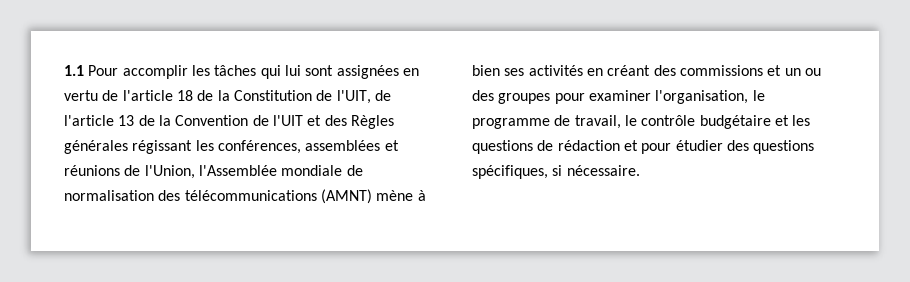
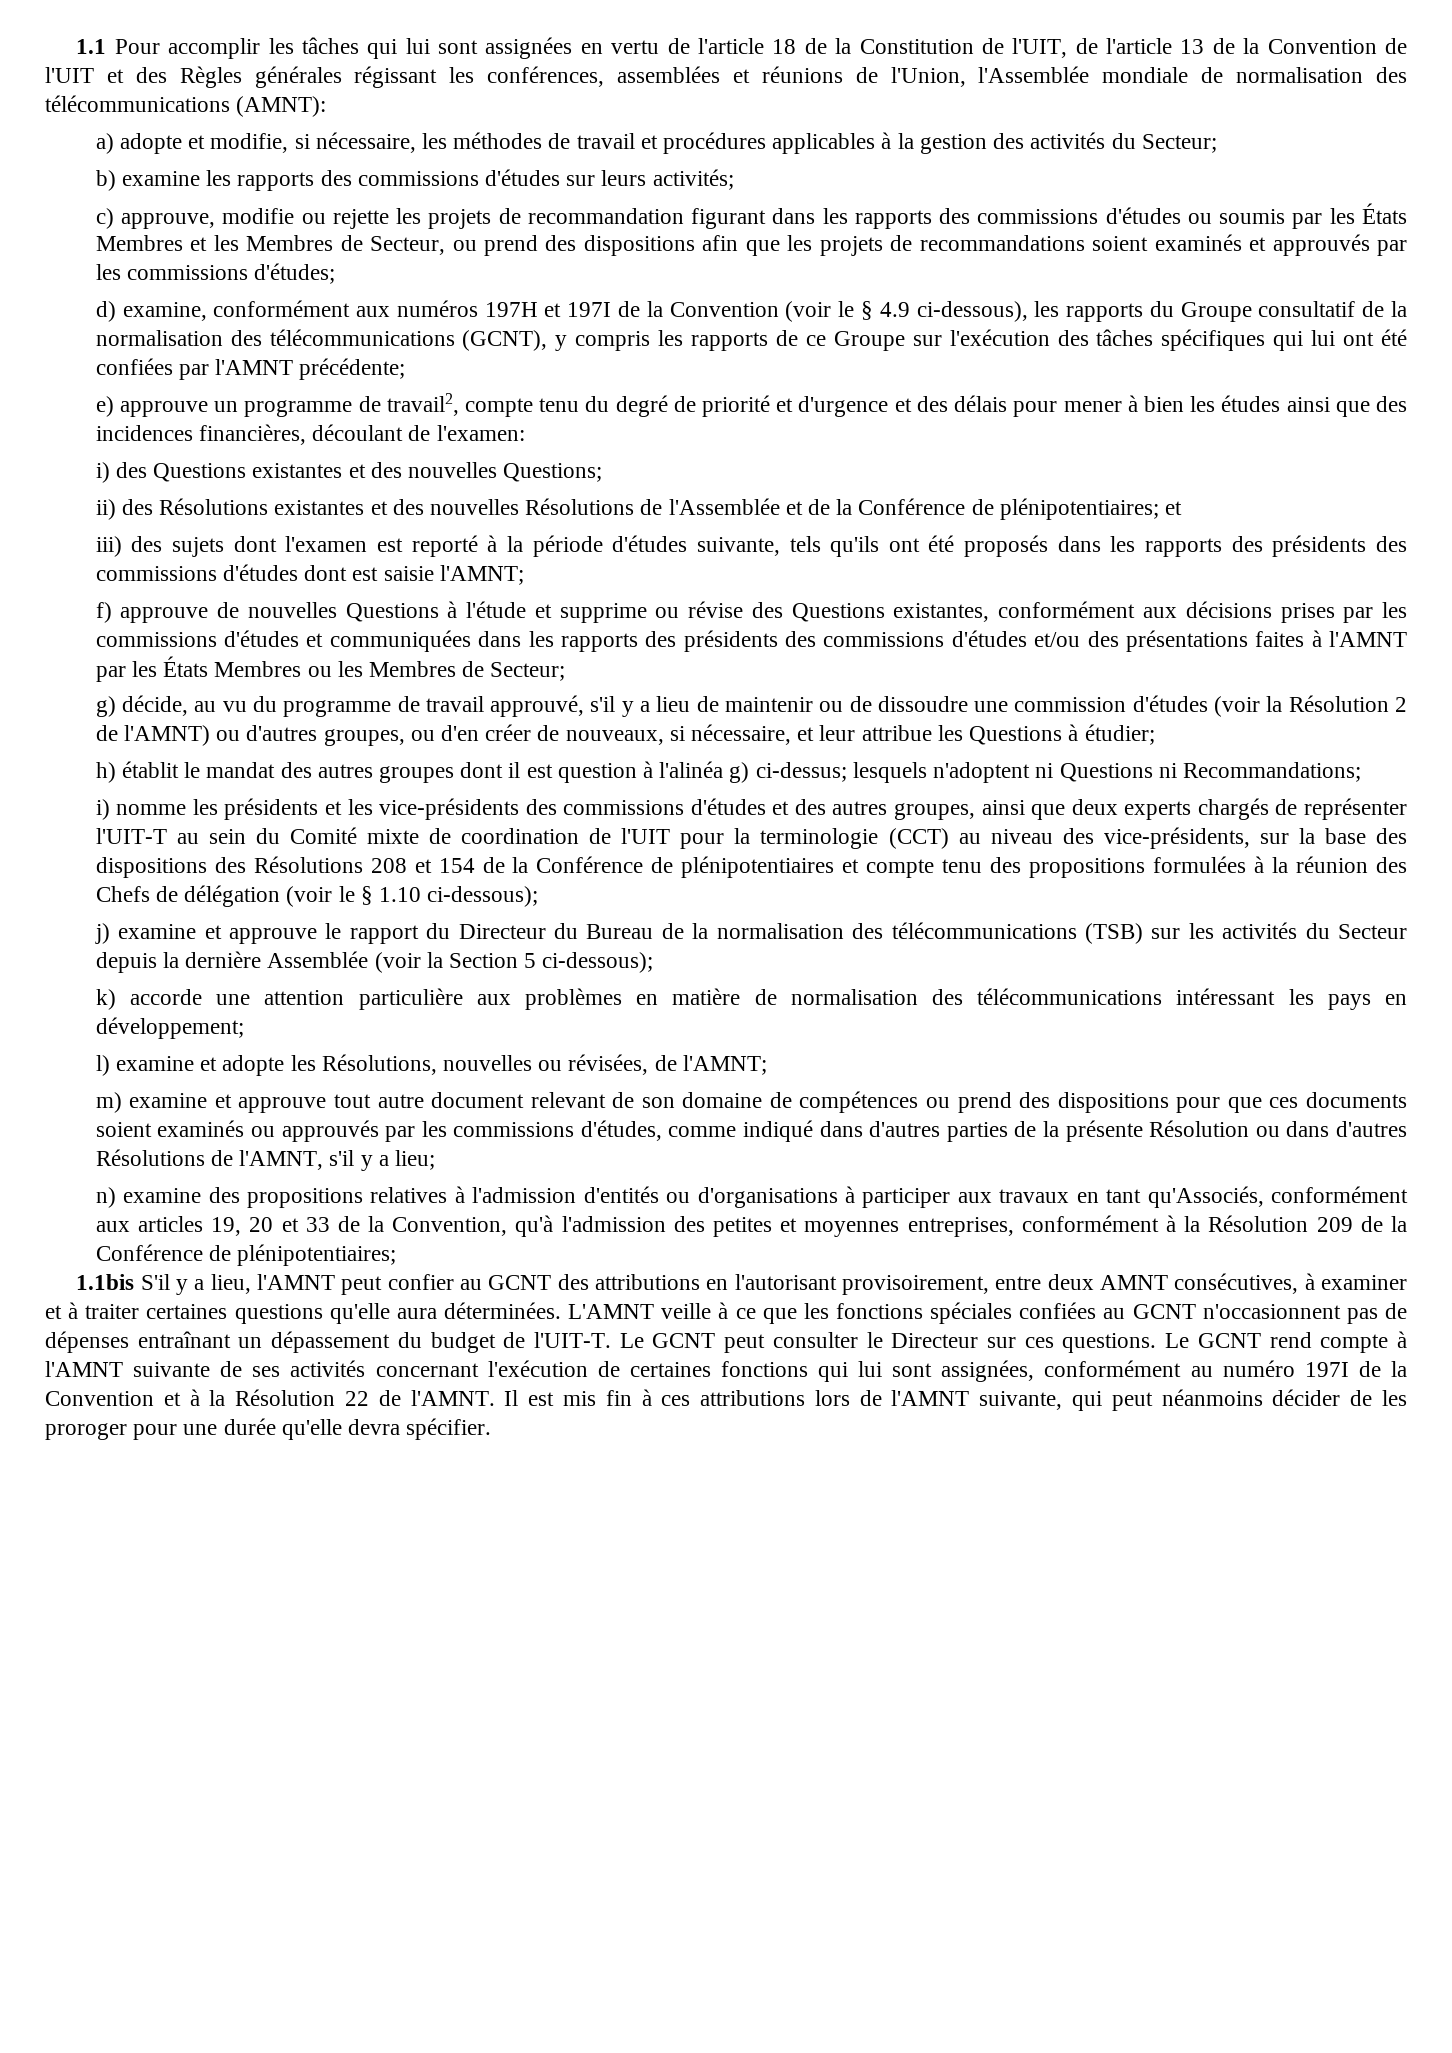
[320,189,426,204] [472,65,821,76] [472,90,765,104] [472,115,811,129] [472,140,815,154] [472,165,640,179] (AMNT) mène à bien ses activités en créant des commissions et un ou des groupes pour examiner l'organisation, le programme de travail, le contrôle budgétaire et les questions de rédaction et pour étudier des questions spécifiques, si nécessaire. -> [236,96,327,117] [95,132,1217,154] [95,169,734,191] [95,203,1407,229] [95,234,1407,256] [95,263,336,284] [95,300,1407,322] [95,329,1408,351] [95,358,406,380] [95,393,1408,417] [95,424,525,445] [95,462,603,483] [95,498,1183,520] [95,535,1408,557] [95,564,524,585] [95,601,1408,623] [95,630,1407,652] [95,656,566,682] [95,695,1408,717] [95,724,1155,746] [95,761,1361,783] [95,798,1408,820] [95,827,1408,849] [95,856,1407,878] [95,885,539,907] [94,922,1407,944] [95,951,654,973] [95,988,1407,1010] [95,1017,244,1039] [95,1054,767,1076] [95,1091,1408,1113] [95,1120,1407,1142] [95,1149,435,1171] [95,1186,1408,1208] [95,1215,1407,1237] [95,1244,397,1266] [76,1273,1407,1295] [45,1302,1407,1324] [45,1331,1407,1353] [45,1360,1407,1382] [45,1389,1408,1411] [45,1418,492,1440] (AMNT): // a) adopte et modifie, si nécessaire, les méthodes de travail et procédures applicables à la gestion des activités du Secteur; // b) examine les rapports des commissions d'études sur leurs activités; // c) approuve, modifie ou rejette les projets de recommandation figurant dans les rapports des commissions d'études ou soumis par les États Membres et les Membres de Secteur, ou prend des dispositions afin que les projets de recommandations soient examinés et approuvés par les commissions d'études; // d) examine, conformément aux numéros 197H et 197I de la Convention (voir le § 4.9 ci-dessous), les rapports du Groupe consultatif de la normalisation des télécommunications (GCNT), y compris les rapports de ce Groupe sur l'exécution des tâches spécifiques qui lui ont été confiées par l'AMNT précédente; // e) approuve un programme de travail2, compte tenu du degré de priorité et d'urgence et des délais pour mener à bien les études ainsi que des incidences financières, découlant de l'examen: // i) des Questions existantes et des nouvelles Questions; // ii) des Résolutions existantes et des nouvelles Résolutions de l'Assemblée et de la Conférence de plénipotentiaires; et // iii) des sujets dont l'examen est reporté à la période d'études suivante, tels qu'ils ont été proposés dans les rapports des présidents des commissions d'études dont est saisie l'AMNT; // f) approuve de nouvelles Questions à l'étude et supprime ou révise des Questions existantes, conformément aux décisions prises par les commissions d'études et communiquées dans les rapports des présidents des commissions d'études et/ou des présentations faites à l'AMNT par les États Membres ou les Membres de Secteur; // g) décide, au vu du programme de travail approuvé, s'il y a lieu de maintenir ou de dissoudre une commission d'études (voir la Résolution 2 de l'AMNT) ou d'autres groupes, ou d'en créer de nouveaux, si nécessaire, et leur attribue les Questions à étudier; // h) établit le mandat des autres groupes dont il est question à l'alinéa g) ci-dessus; lesquels n'adoptent ni Questions ni Recommandations; // i) nomme les présidents et les vice-présidents des commissions d'études et des autres groupes, ainsi que deux experts chargés de représenter l'UIT-T au sein du Comité mixte de coordination de l'UIT pour la terminologie (CCT) au niveau des vice-présidents, sur la base des dispositions des Résolutions 208 et 154 de la Conférence de plénipotentiaires et compte tenu des propositions formulées à la réunion des Chefs de délégation (voir le § 1.10 ci-dessous); // j) examine et approuve le rapport du Directeur du Bureau de la normalisation des télécommunications (TSB) sur les activités du Secteur depuis la dernière Assemblée (voir la Section 5 ci-dessous); // k) accorde une attention particulière aux problèmes en matière de normalisation des télécommunications intéressant les pays en développement; // l) examine et adopte les Résolutions, nouvelles ou révisées, de l'AMNT; // m) examine et approuve tout autre document relevant de son domaine de compétences ou prend des dispositions pour que ces documents soient examinés ou approuvés par les commissions d'études, comme indiqué dans d'autres parties de la présente Résolution ou dans d'autres Résolutions de l'AMNT, s'il y a lieu; // n) examine des propositions relatives à l'admission d'entités ou d'organisations à participer aux travaux en tant qu'Associés, conformément aux articles 19, 20 et 33 de la Convention, qu'à l'admission des petites et moyennes entreprises, conformément à la Résolution 209 de la Conférence de plénipotentiaires; // 1.1bis S'il y a lieu, l'AMNT peut confier au GCNT des attributions en l'autorisant provisoirement, entre deux AMNT consécutives, à examiner et à traiter certaines questions qu'elle aura déterminées. L'AMNT veille à ce que les fonctions spéciales confiées au GCNT n'occasionnent pas de dépenses entraînant un dépassement du budget de l'UIT-T. Le GCNT peut consulter le Directeur sur ces questions. Le GCNT rend compte à l'AMNT suivante de ses activités concernant l'exécution de certaines fonctions qui lui sont assignées, conformément au numéro 197I de la Convention et à la Résolution 22 de l'AMNT. Il est mis fin à ces attributions lors de l'AMNT suivante, qui peut néanmoins décider de les proroger pour une durée qu'elle devra spécifier.

